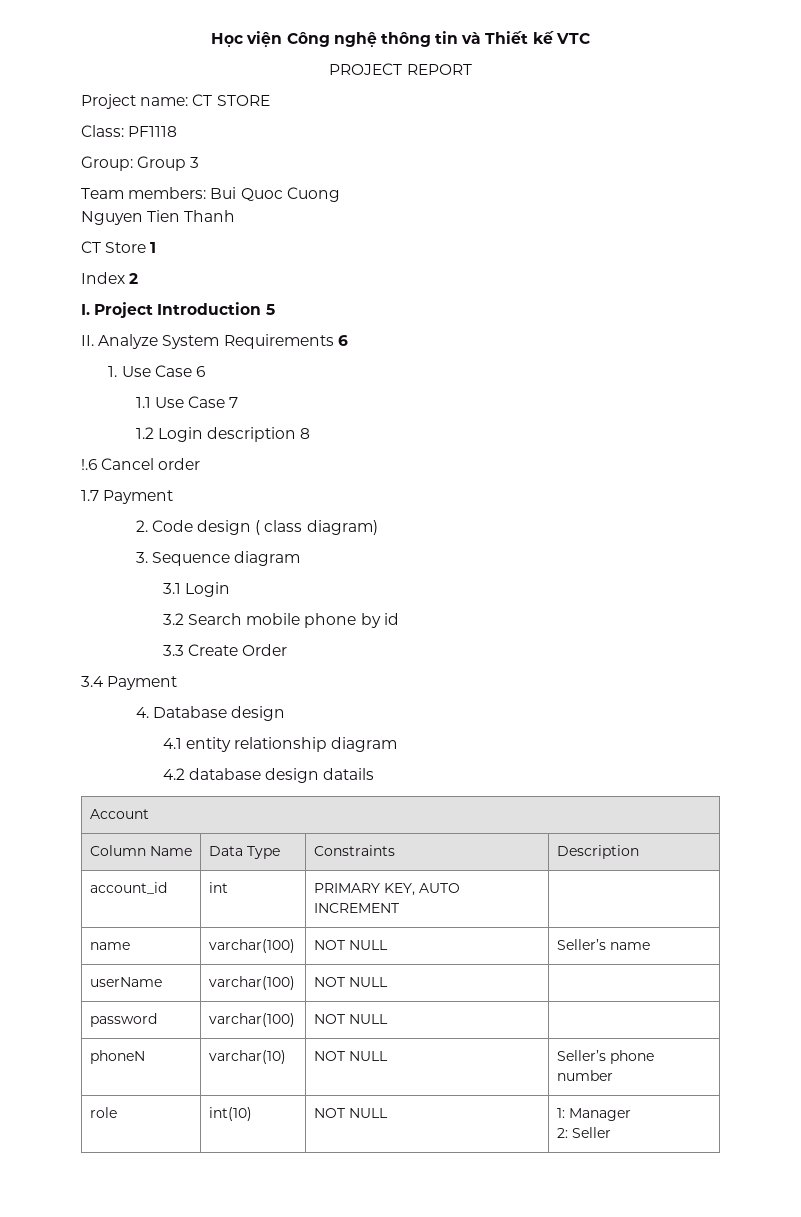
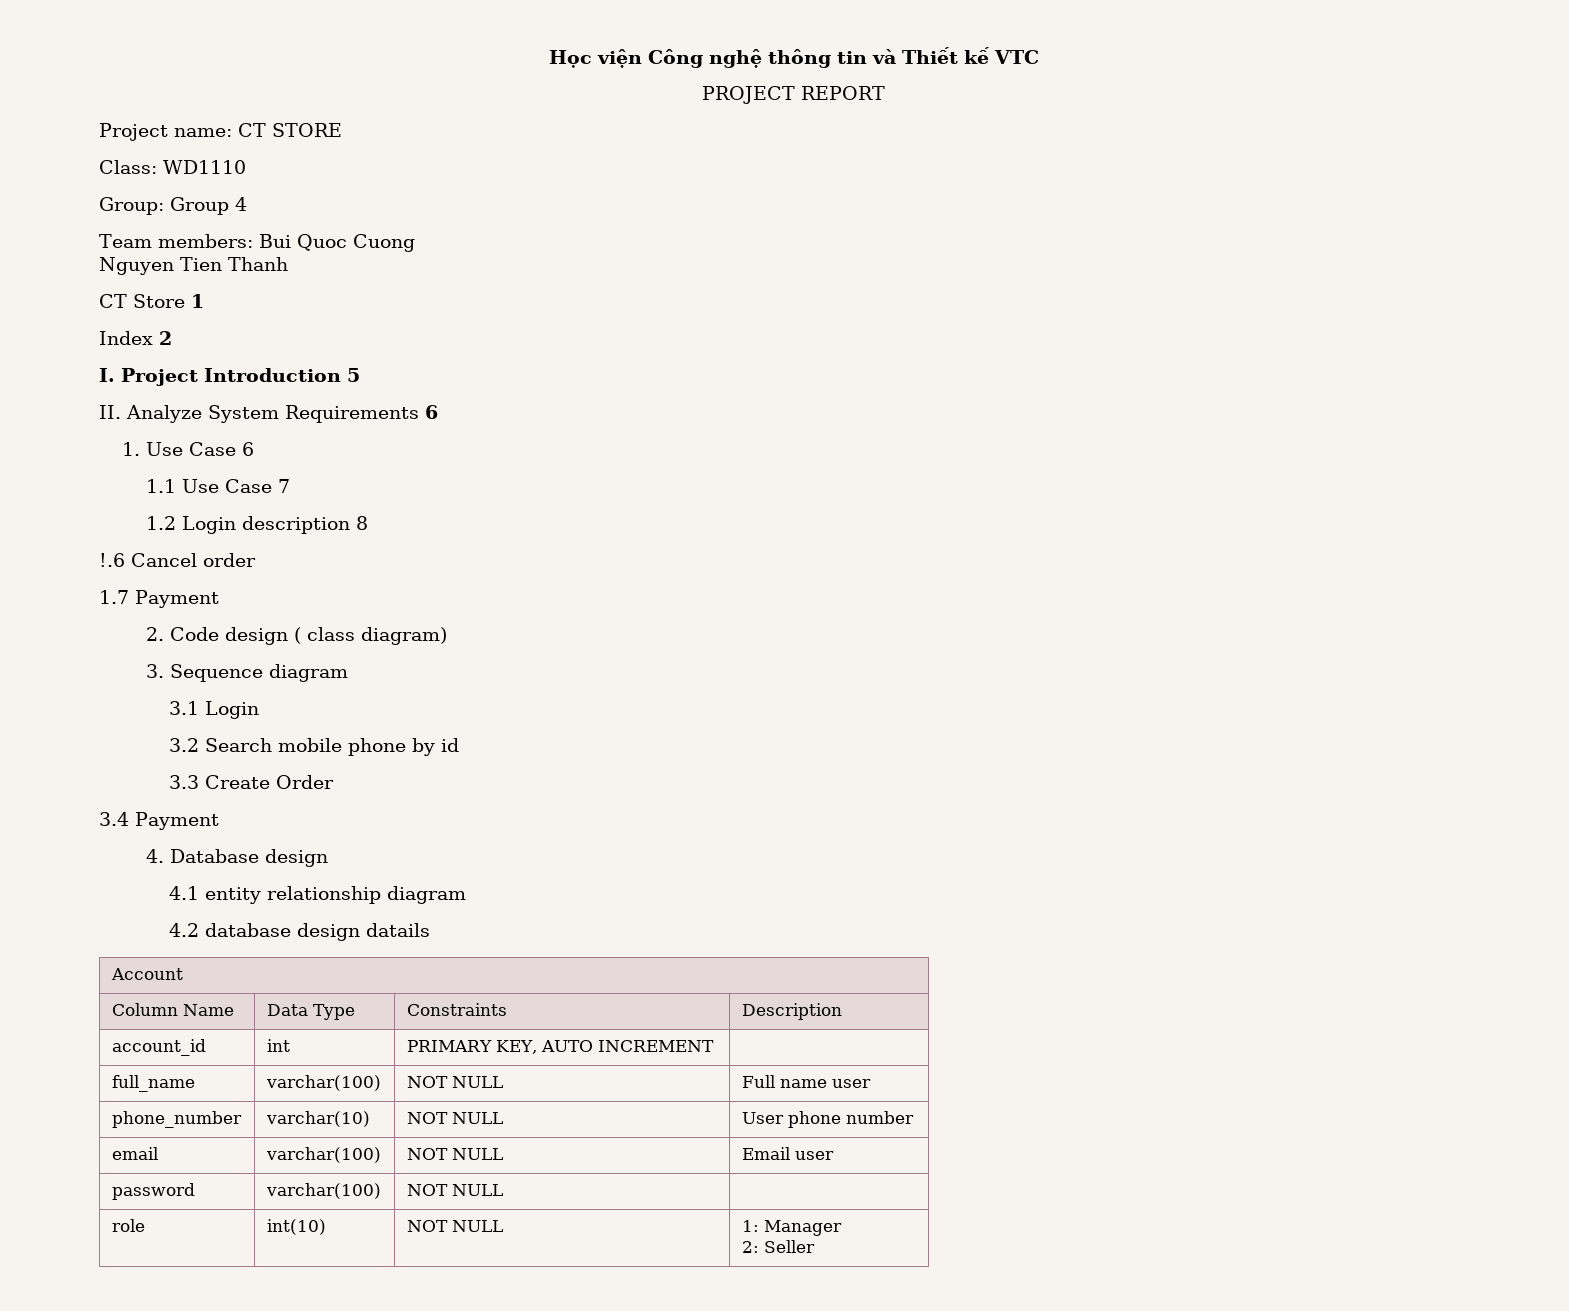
[128,126,178,137] PF1118 -> [163,160,246,174] WD1110
[190,157,200,168] 3 -> [235,197,247,211] 4
[89,942,130,950] [208,939,295,953] [313,940,388,950] [556,939,650,950] [89,977,162,987] [208,976,295,990] [313,977,388,987] name | varchar(100) | NOT NULL | Seller’s name // userName | varchar(100) | NOT NULL | -> [111,1075,195,1092] [265,1075,381,1091] [406,1076,503,1088] [741,1075,871,1088] [111,1111,242,1128] [265,1111,370,1127] [406,1112,503,1124] [741,1111,914,1128] [111,1147,158,1160] [265,1147,381,1163] [406,1148,503,1160] [741,1147,834,1160] full_name | varchar(100) | NOT NULL | Full name user // phone_number | varchar(10) | NOT NULL | User phone number // email | varchar(100) | NOT NULL | Email user
[89,1050,145,1064] [208,1050,286,1064] [313,1051,388,1061] [556,1050,654,1064] [556,1070,613,1081] // phoneN | varchar(10) | NOT NULL | Seller’s phone number -> (503, 1190) none

